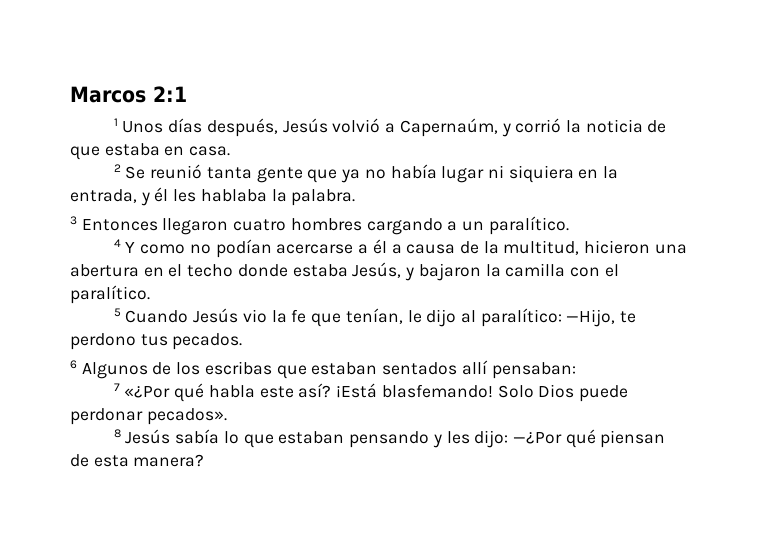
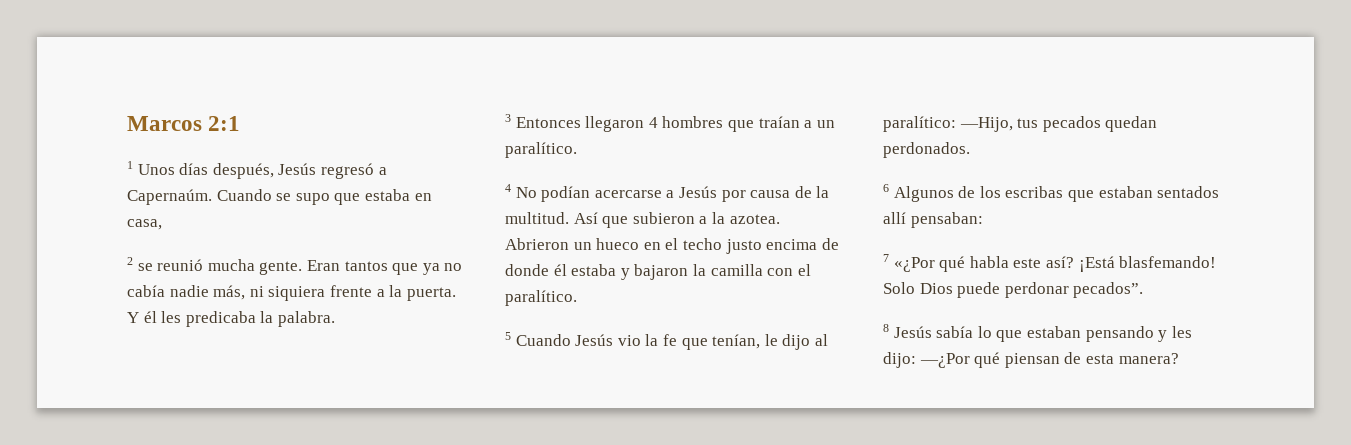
[332,118,667,137] volvió a Capernaúm, y corrió la noticia de -> [320,163,387,179] [127,189,330,205] regresó a Capernaúm. Cuando se supo
[189,146,231,156] casa. -> [127,219,162,230] casa,
[125,164,619,183] [70,189,150,206] Se reunió tanta gente que ya no había lugar ni siquiera en la entrada, y -> [137,259,463,275] [127,285,456,301] [127,312,139,323] se reunió mucha gente. Eran tantos que ya no cabía nadie más, ni siquiera frente a la puerta. Y
[200,189,267,202] hablaba -> [185,311,256,327] predicaba
[233,218,443,235] cuatro hombres cargando -> [648,116,800,132] 4 hombres que traían
[125,242,211,254] Y como no -> [515,187,537,198] No
[372,239,402,254] él a -> [678,186,746,202] Jesús por
[503,240,687,255] [70,262,402,278] multitud, hicieron una abertura en el techo donde estaba Jesús, -> [505,212,780,228] [505,238,839,254] [505,264,617,276] multitud. Así que subieron a la azotea. Abrieron un hueco en el techo justo encima de donde él estaba
[620,311,637,323] [70,333,243,350] te perdono tus pecados. -> [1017,116,1158,132] [883,142,970,158] tus pecados quedan perdonados.
[146,408,227,425] pecados». -> [1073,282,1144,298] pecados”.

